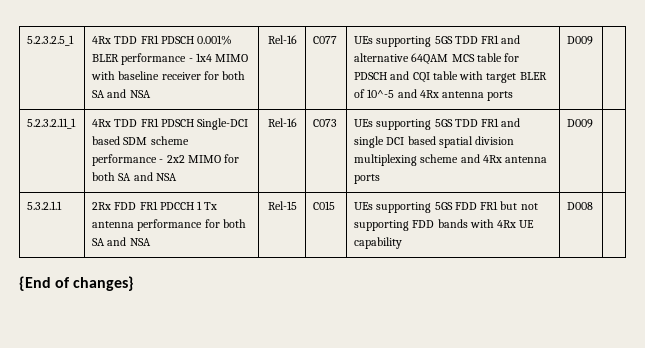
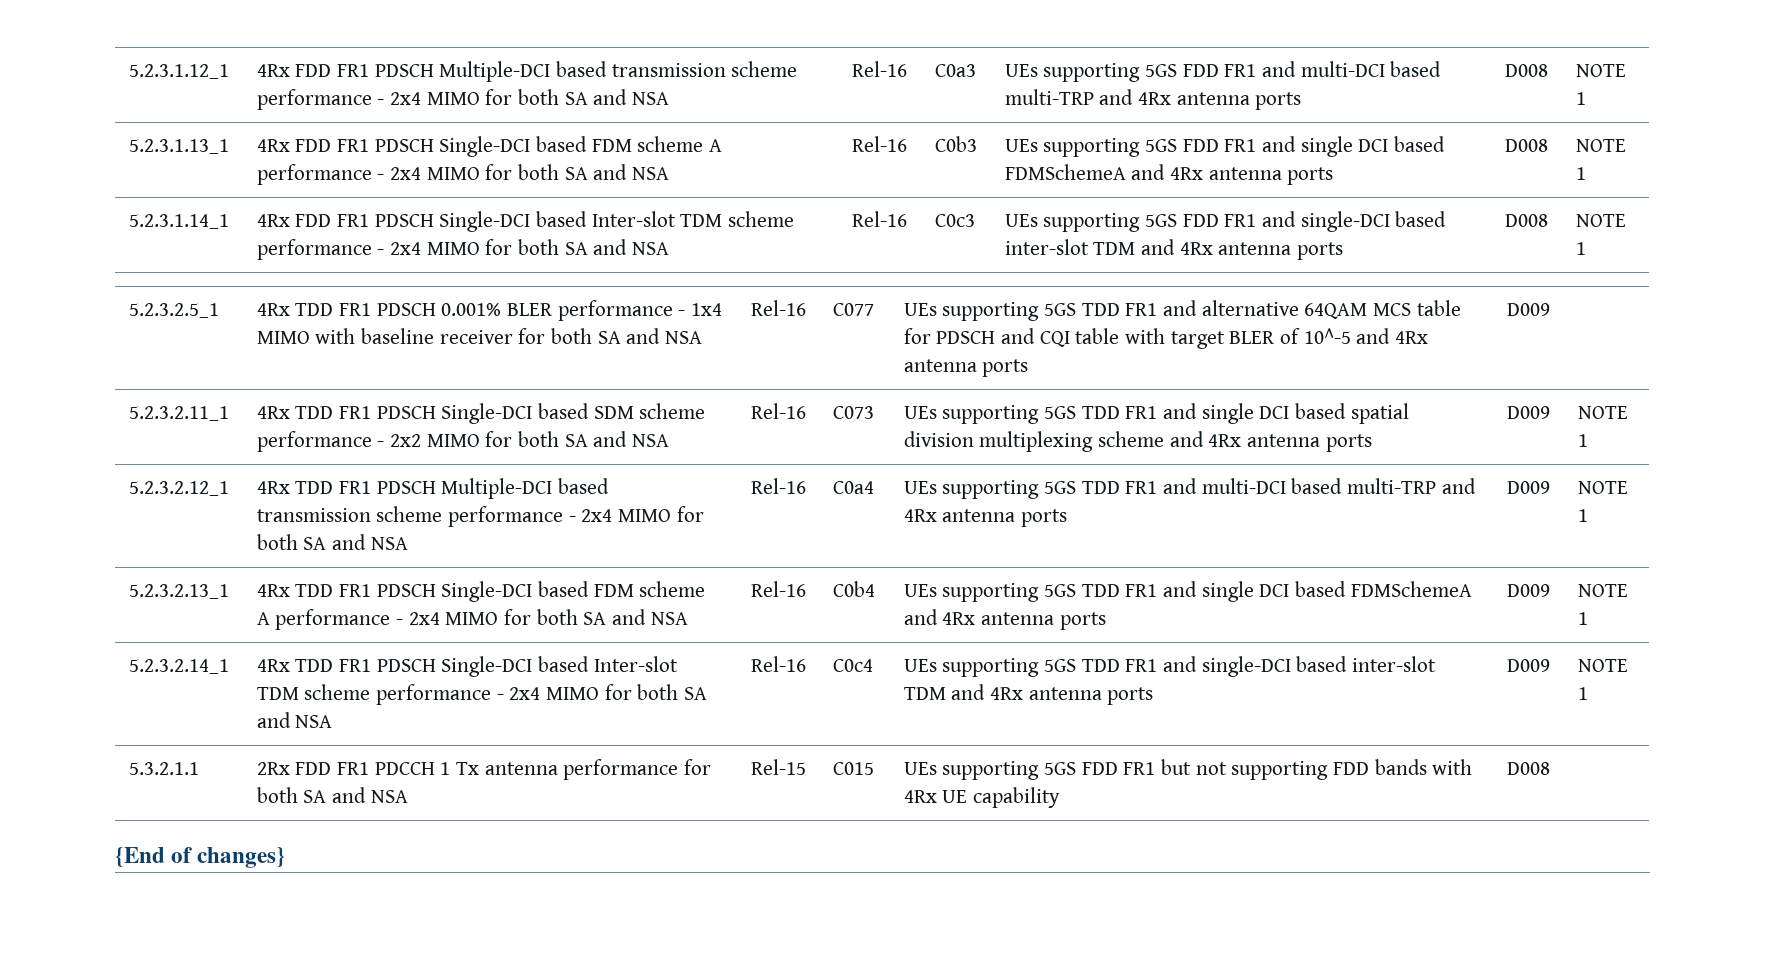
(27, 40) none -> [128,64,229,79] [256,61,798,82] [256,89,669,110] [852,61,907,77] [934,64,976,77] [1004,61,1442,82] [1004,89,1302,110] [1504,64,1548,77] [1575,64,1626,77] [1575,92,1586,105] [128,139,229,154] [256,136,722,157] [256,164,669,185] [852,136,907,152] [934,136,977,152] [1004,136,1445,157] [1004,164,1334,185] [1504,139,1548,152] [1575,139,1626,152] [1575,167,1586,180] [128,214,229,229] [256,211,794,232] [256,239,669,260] [852,211,907,227] [934,214,975,227] [1004,211,1447,232] [1004,239,1343,260] [1504,214,1548,227] [1575,214,1626,227] [1575,242,1586,255] 5.2.3.1.12_1 | 4Rx FDD FR1 PDSCH Multiple-DCI based transmission scheme performance - 2x4 MIMO for both SA and NSA | Rel-16 | C0a3 | UEs supporting 5GS FDD FR1 and multi-DCI based multi-TRP and 4Rx antenna ports | D008 | NOTE 1 // 5.2.3.1.13_1 | 4Rx FDD FR1 PDSCH Single-DCI based FDM scheme A performance - 2x4 MIMO for both SA and NSA | Rel-16 | C0b3 | UEs supporting 5GS FDD FR1 and single DCI based FDMSchemeA and 4Rx antenna ports | D008 | NOTE 1 // 5.2.3.1.14_1 | 4Rx FDD FR1 PDSCH Single-DCI based Inter-slot TDM scheme performance - 2x4 MIMO for both SA and NSA | Rel-16 | C0c3 | UEs supporting 5GS FDD FR1 and single-DCI based inter-slot TDM and 4Rx antenna ports | D008 | NOTE 1 //
(594, 123) none -> [1577,406,1628,419] [1577,434,1588,447] [128,481,229,496] [256,478,609,499] [256,506,704,527] [256,534,408,550] [750,478,806,494] [832,481,874,494] [903,478,1476,499] [903,509,1067,527] [1506,481,1550,494] [1577,481,1628,494] [1577,509,1588,522] [128,584,229,599] [256,581,706,602] [256,609,688,630] [750,581,806,597] [832,581,875,597] [903,581,1472,602] [903,609,1106,630] [1506,584,1550,597] [1577,584,1628,597] [1577,612,1588,625] [128,659,229,674] [256,656,678,677] [256,684,707,705] [256,712,333,728] [750,656,806,672] [832,659,873,672] [903,656,1436,677] [903,684,1154,705] [1506,659,1550,672] [1577,659,1628,672] [1577,687,1588,700] NOTE 1 // 5.2.3.2.12_1 | 4Rx TDD FR1 PDSCH Multiple-DCI based transmission scheme performance - 2x4 MIMO for both SA and NSA | Rel-16 | C0a4 | UEs supporting 5GS TDD FR1 and multi-DCI based multi-TRP and 4Rx antenna ports | D009 | NOTE 1 // 5.2.3.2.13_1 | 4Rx TDD FR1 PDSCH Single-DCI based FDM scheme A performance - 2x4 MIMO for both SA and NSA | Rel-16 | C0b4 | UEs supporting 5GS TDD FR1 and single DCI based FDMSchemeA and 4Rx antenna ports | D009 | NOTE 1 // 5.2.3.2.14_1 | 4Rx TDD FR1 PDSCH Single-DCI based Inter-slot TDM scheme performance - 2x4 MIMO for both SA and NSA | Rel-16 | C0c4 | UEs supporting 5GS TDD FR1 and single-DCI based inter-slot TDM and 4Rx antenna ports | D009 | NOTE 1

